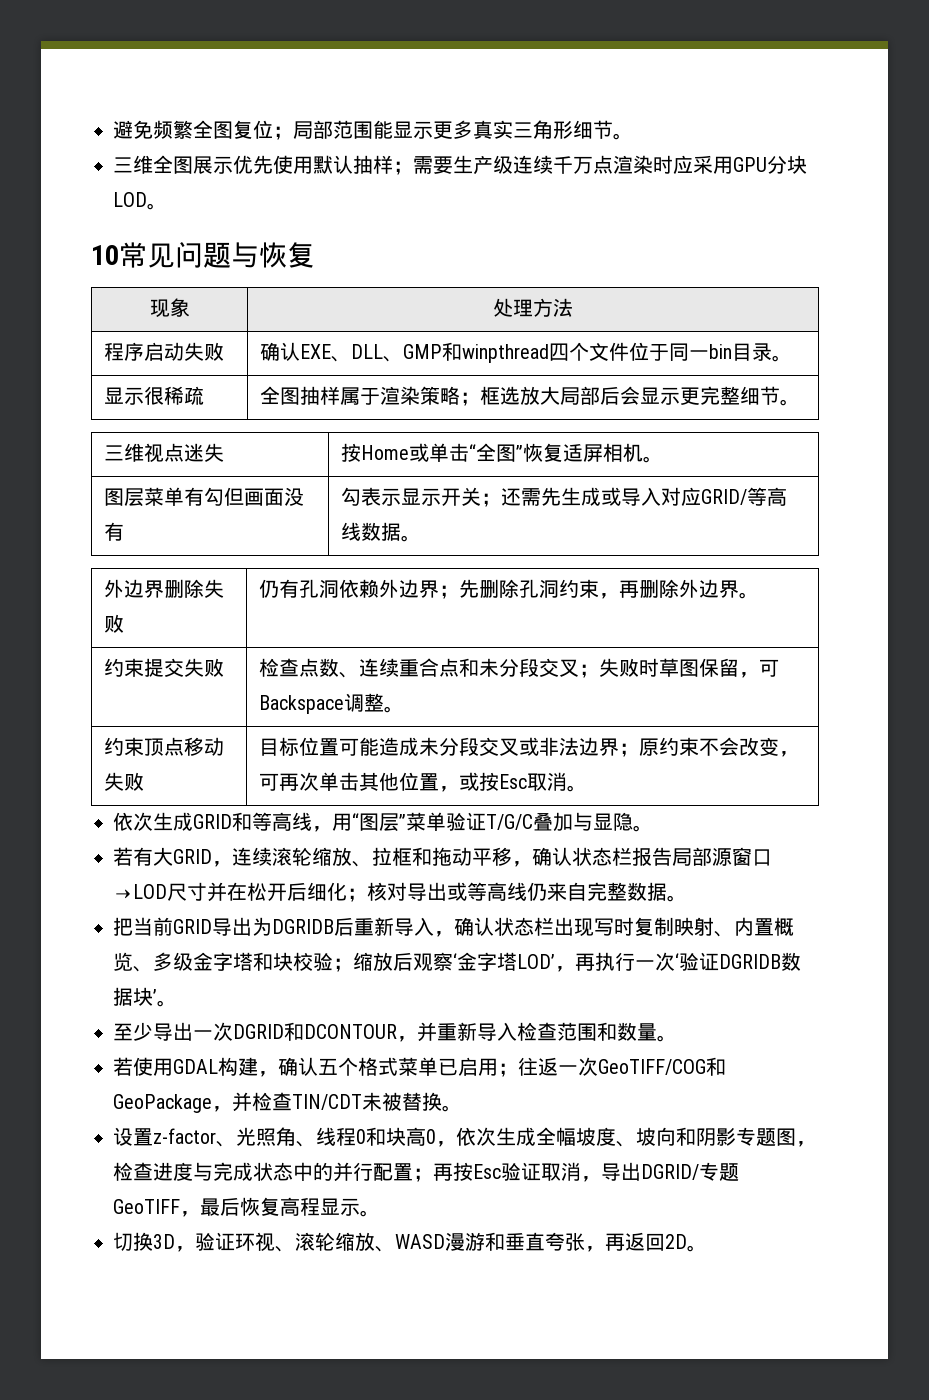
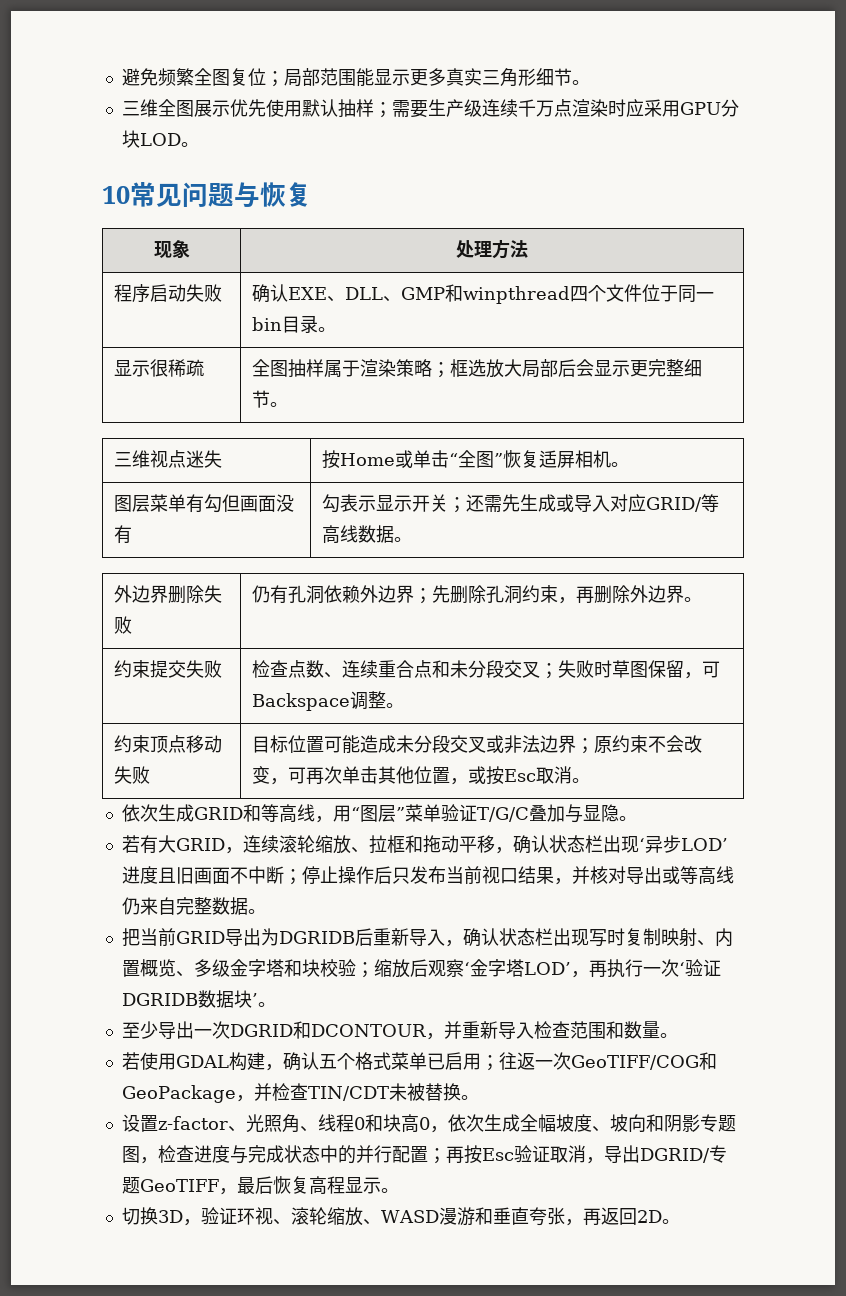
[632,847,772,866] [113,882,367,902] 报告局部源窗口→LOD尺寸并在松开后细化； -> [602,835,728,853] [121,866,590,885] 出现‘异步LOD’进度且旧画面不中断；停止操作后只发布当前视口结果，并

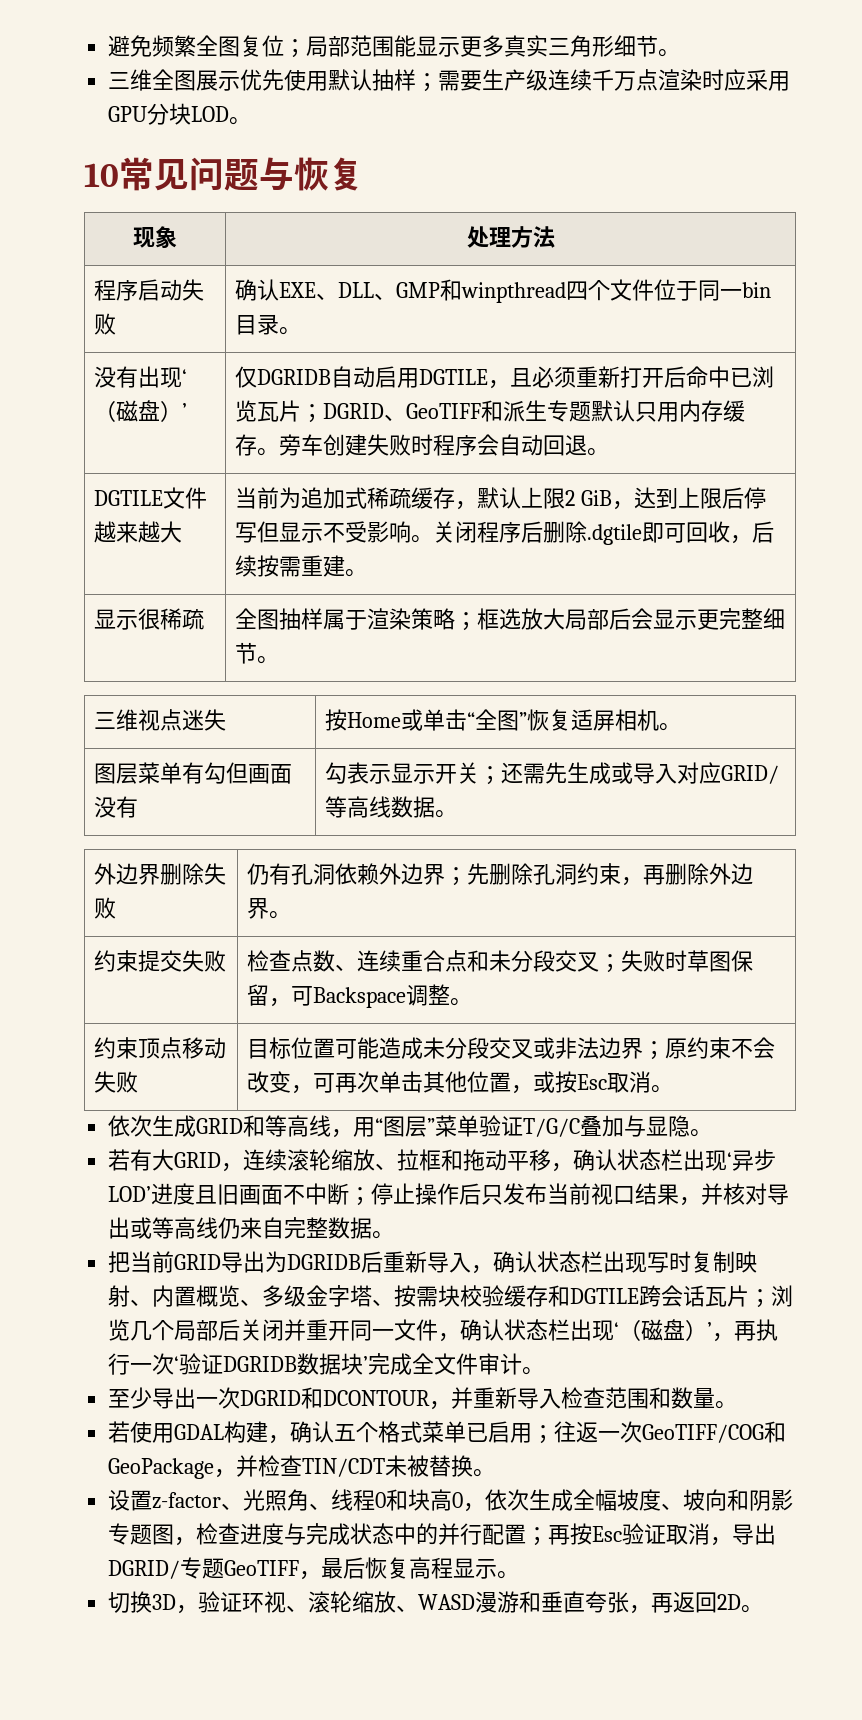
(337, 329) none -> [93,366,187,388] [93,400,187,422] [234,366,774,389] [234,400,745,423] [234,434,609,456] [93,487,207,509] [93,521,182,543] [234,487,766,510] [234,521,774,545] [234,555,367,577] // 没有出现‘（磁盘）’ | 仅DGRIDB自动启用DGTILE，且必须重新打开后命中已浏览瓦片；DGRID、GeoTIFF和派生专题默认只用内存缓存。旁车创建失败时程序会自动回退。 // DGTILE文件越来越大 | 当前为追加式稀疏缓存，默认上限2 GiB，达到上限后停写但显示不受影响。关闭程序后删除.dgtile即可回收，后续按需重建。
[283,959,571,978] 和块校验；缩放后观察‘金字塔LOD’ -> [372,1285,794,1308] [108,1319,713,1342] 、按需块校验缓存和DGTILE跨会话瓦片；浏览几个局部后关闭并重开同一文件，确认状态栏出现‘（磁盘）’
(258, 999) none -> [368,1353,523,1375] 完成全文件审计

